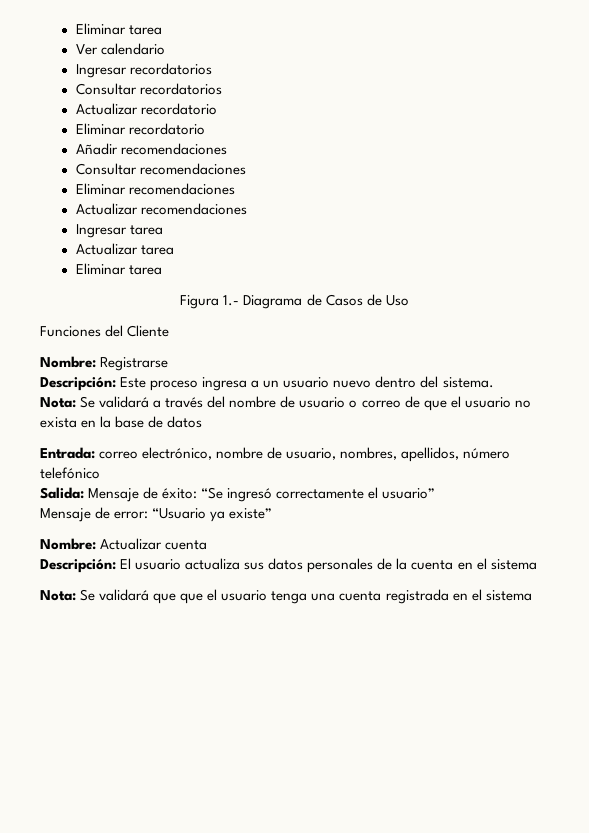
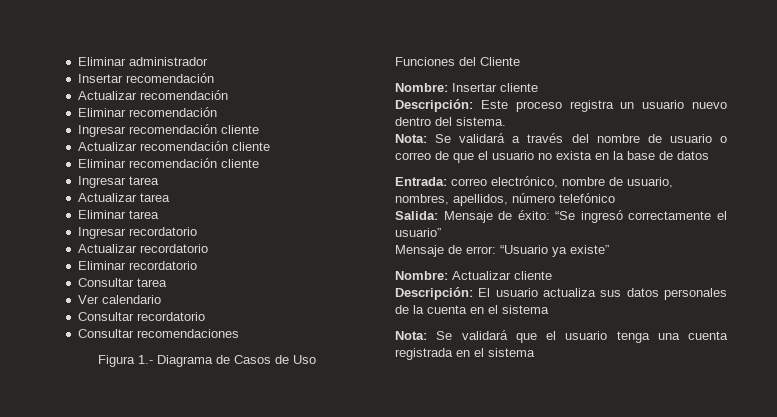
[75,23,162,35] [75,43,165,55] [75,63,212,78] [75,83,222,95] [75,103,217,115] [75,123,205,135] [75,143,227,155] [75,163,246,175] [75,183,235,195] [75,203,247,215] Eliminar tarea // Ver calendario // Ingresar recordatorios // Consultar recordatorios // Actualizar recordatorio // Eliminar recordatorio // Añadir recomendaciones // Consultar recomendaciones // Eliminar recomendaciones // Actualizar recomendaciones -> [78,57,209,66] [78,73,215,83] [78,90,229,100] [78,107,218,117] [78,124,260,137] [78,141,271,151] [78,158,260,168] Eliminar administrador // Insertar recomendación // Actualizar recomendación // Eliminar recomendación // Ingresar recomendación cliente // Actualizar recomendación cliente // Eliminar recomendación cliente
(162, 270) none -> [78,227,198,239] [78,244,209,253] [78,261,198,270] [78,278,168,287] [78,295,162,304] [78,312,206,321] [78,329,240,338] // Ingresar recordatorio // Actualizar recordatorio // Eliminar recordatorio // Consultar tarea // Ver calendario // Consultar recordatorio // Consultar recomendaciones
[100,357,169,371] Registrarse -> [452,83,538,92] Insertar cliente
[202,377,260,391] ingresa a -> [569,100,614,112] registra
[165,540,208,550] cuenta -> [514,271,552,280] cliente
[180,593,204,604] que -> (537, 338) none

